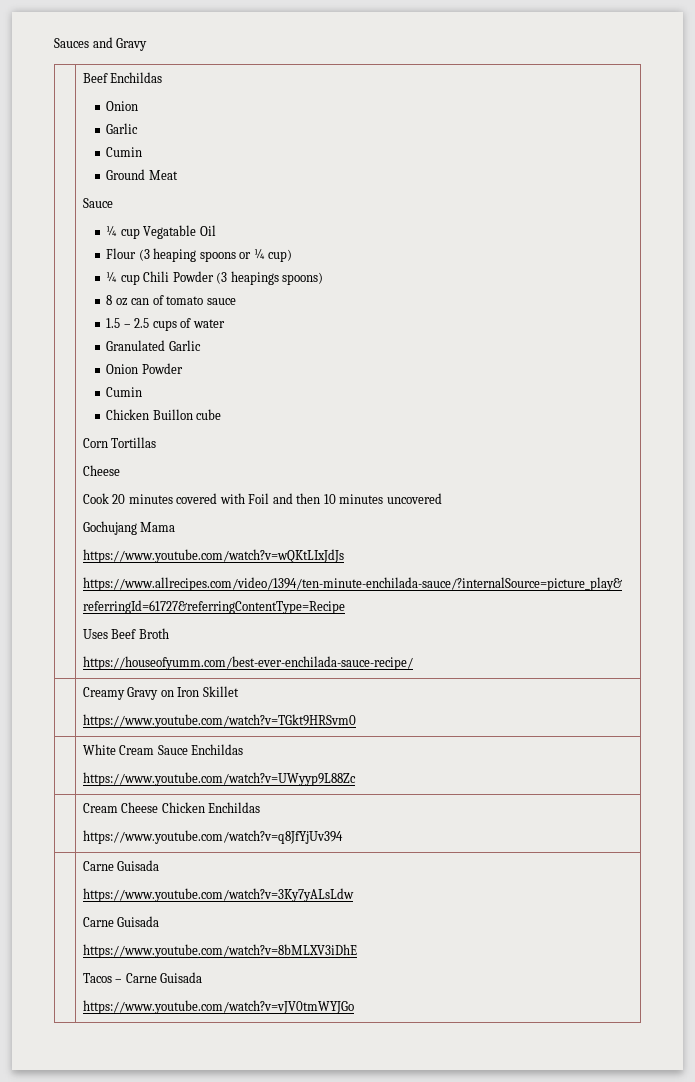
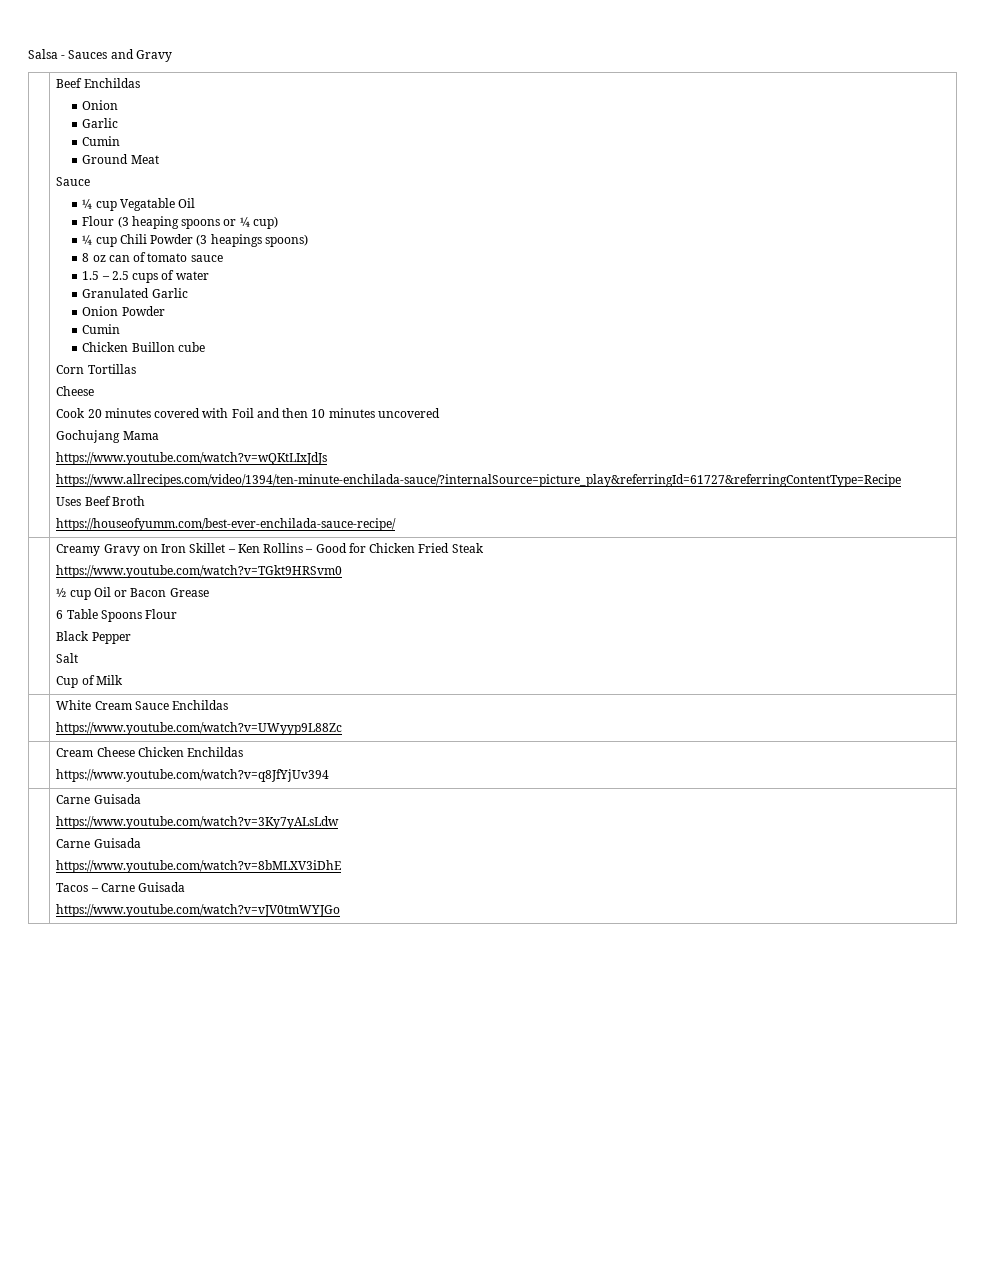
(54, 43) none -> [28,49,66,59] Salsa -
[82,714,356,728] // https://www.youtube.com/watch?v=TGkt9HRSvm0 -> [227,543,484,553] [56,565,343,578] [56,587,209,600] [56,609,178,622] [56,631,131,644] [56,653,79,663] [56,675,123,688] – Ken Rollins – Good for Chicken Fried Steak // https://www.youtube.com/watch?v=TGkt9HRSvm0 // ½ cup Oil or Bacon Grease // 6 Table Spoons Flour // Black Pepper // Salt // Cup of Milk

